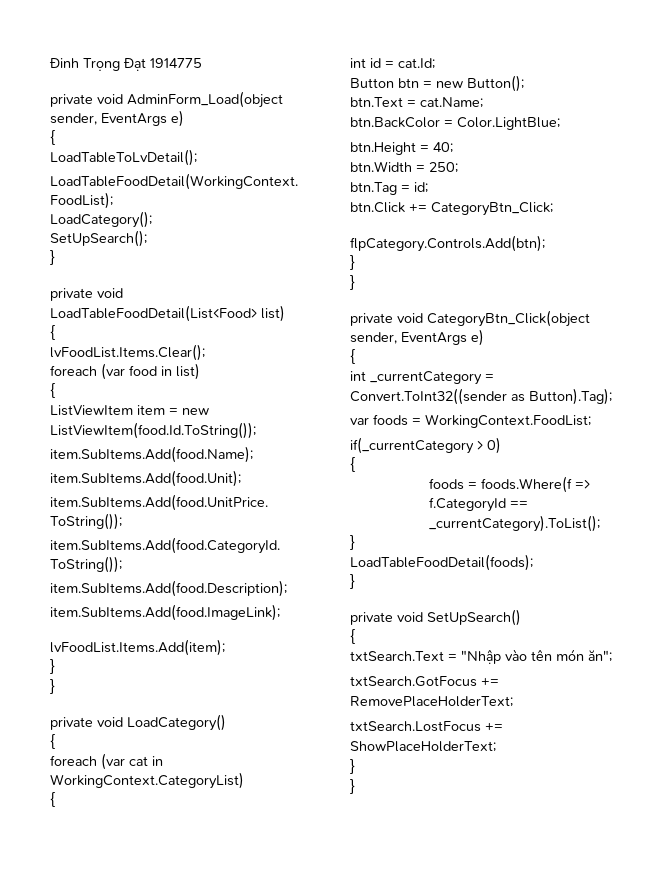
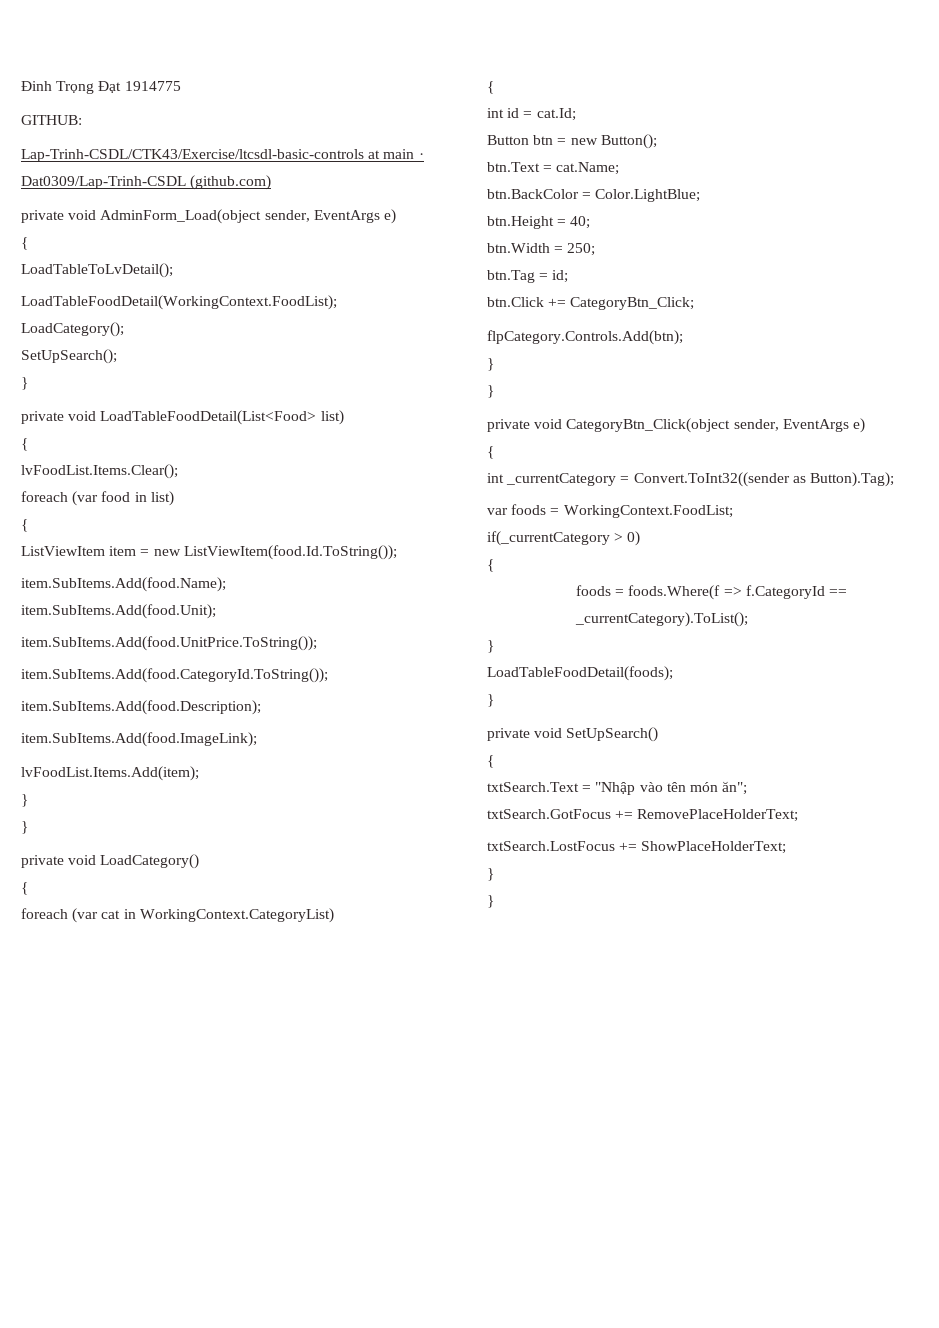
(202, 63) none -> [21,115,82,125] [21,149,424,162] [21,175,272,190] // GITHUB: // Lap-Trinh-CSDL/CTK43/Exercise/ltcsdl-basic-controls at main · Dat0309/Lap-Trinh-CSDL (github.com)

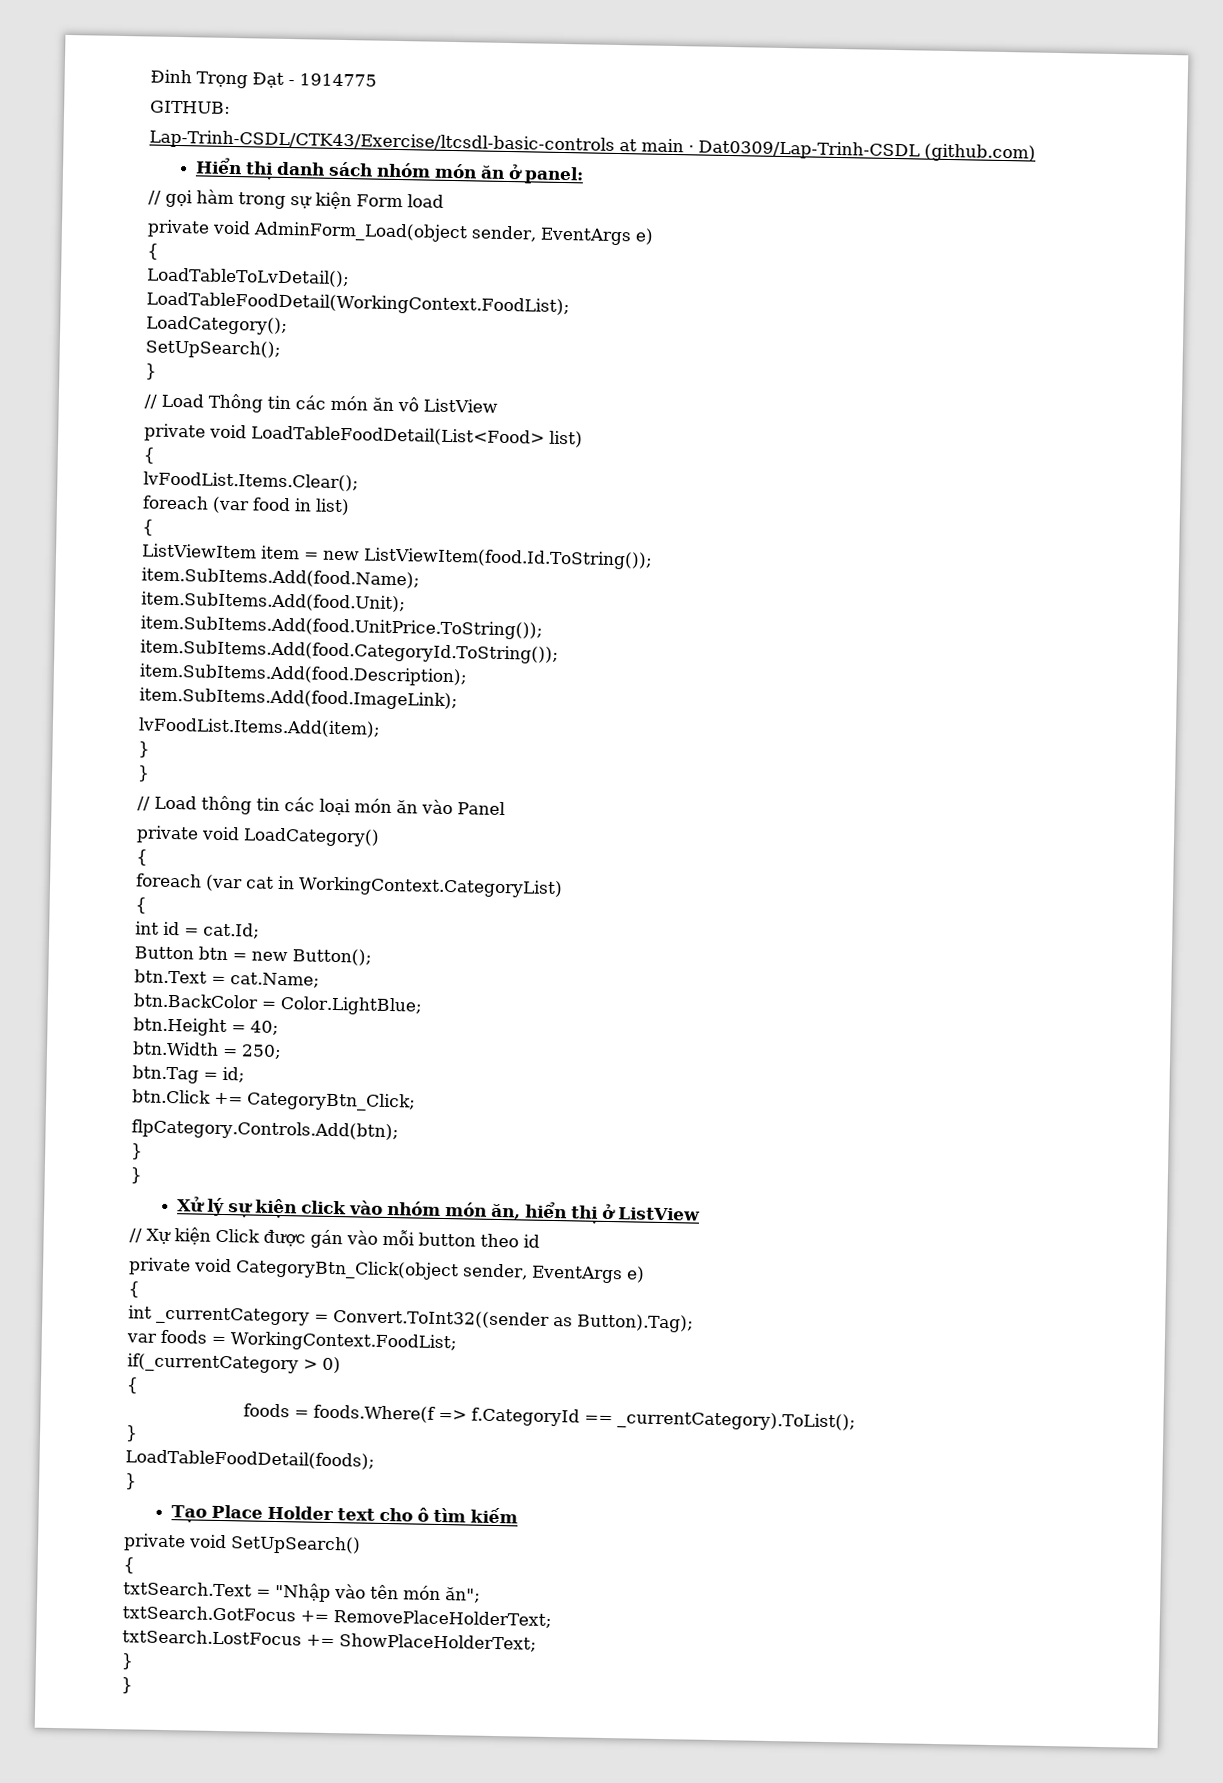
(122, 87) none -> [288,80,295,86] -
(272, 182) none -> [195,157,585,185] [148,189,444,210] // Hiển thị danh sách nhóm món ăn ở panel: // // gọi hàm trong sự kiện Form load
(28, 383) none -> [144,393,498,413] // // Load Thông tin các món ăn vô ListView
(28, 827) none -> [137,795,505,816] // // Load thông tin các loại món ăn vào Panel
(494, 391) none -> [177,1196,701,1224] [129,1227,540,1249] // Xử lý sự kiện click vào nhóm món ăn, hiển thị ở ListView // // Xự kiện Click được gán vào mỗi button theo id
(494, 700) none -> [171,1504,519,1524] // Tạo Place Holder text cho ô tìm kiếm

